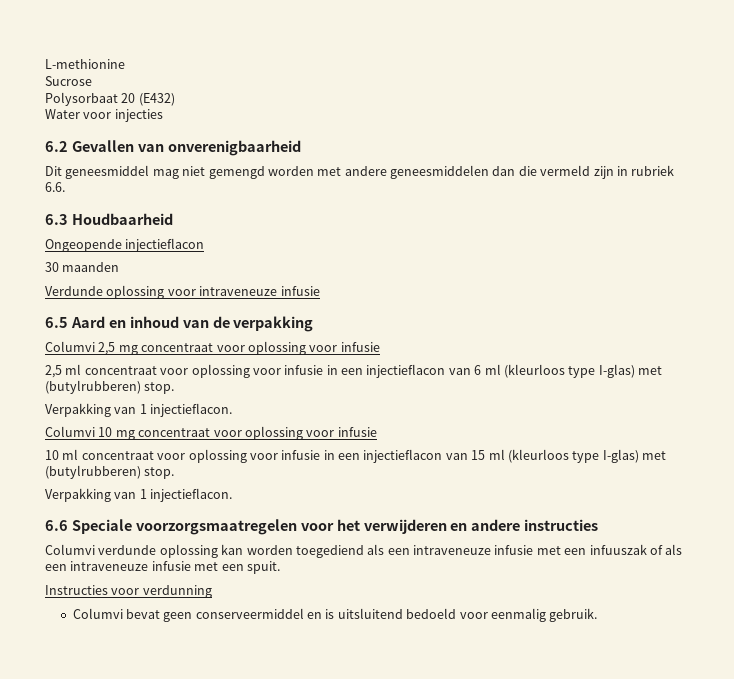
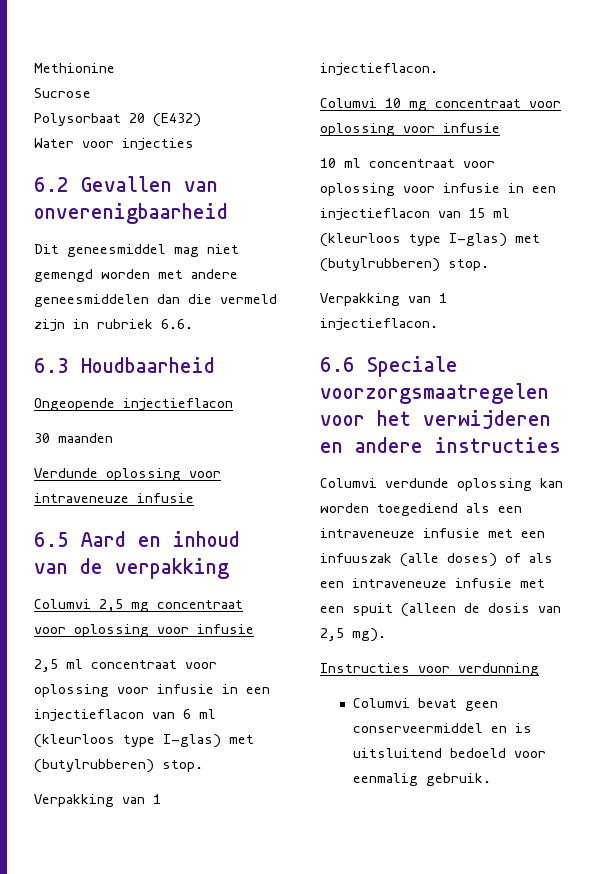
[45,59,125,69] L-methionine -> [34,63,115,73] Methionine
(647, 549) none -> [400,553,497,567] (alle doses)
[246,561,280,574] spuit. -> [352,603,561,617] [320,628,386,642] spuit (alleen de dosis van 2,5 mg).

